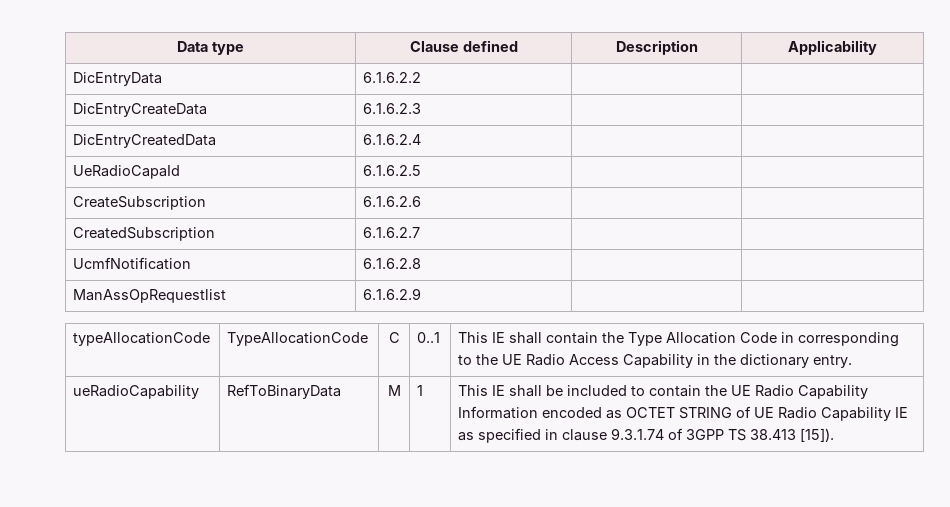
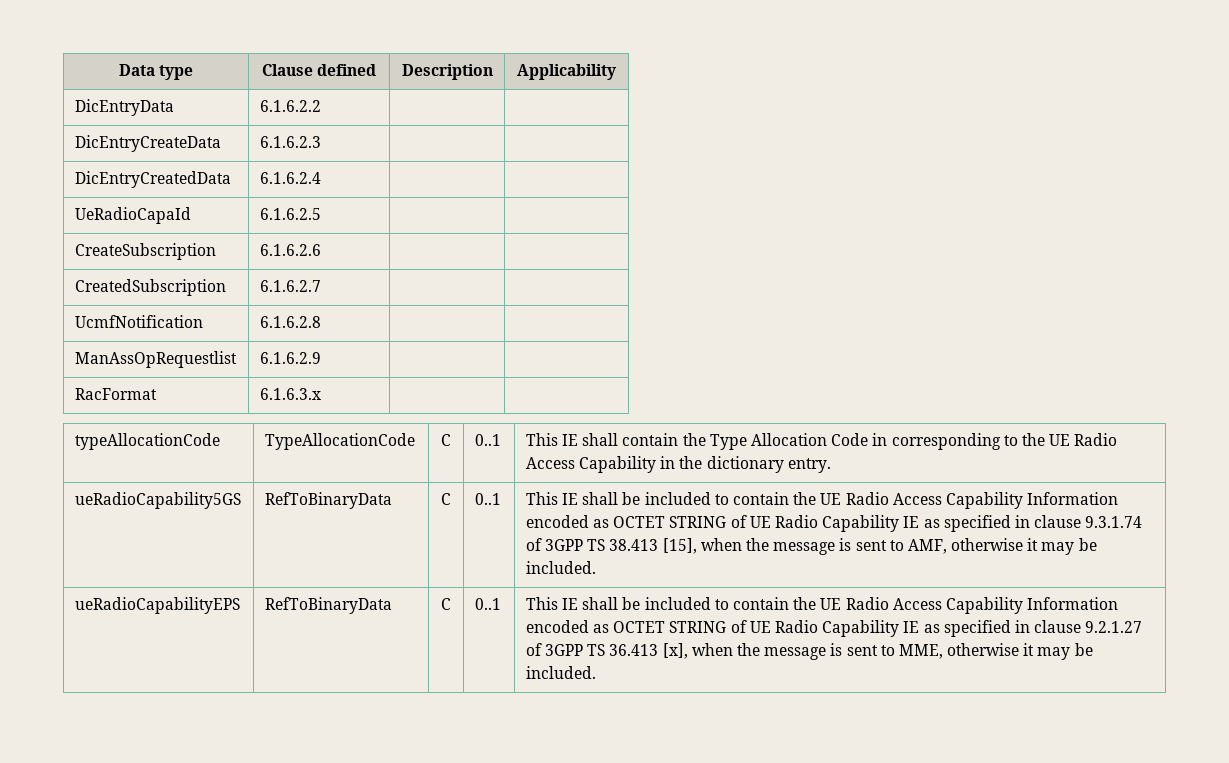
(422, 294) none -> [74,388,157,400] [259,388,321,400] // RacFormat | 6.1.6.3.x | |
[73,385,200,399] [227,384,342,399] [387,385,401,396] [417,385,424,396] ueRadioCapability | RefToBinaryData | M | 1 -> [74,492,241,509] [264,492,392,509] [441,493,451,505] [474,493,501,505] ueRadioCapability5GS | RefToBinaryData | C | 0..1
(795, 391) none -> [892,493,942,505] Access
[800,428,835,442] [15]). -> [662,538,1097,555] [525,561,596,574] [74,597,240,614] [264,597,392,614] [441,598,451,610] [474,598,501,610] [525,597,1119,614] [525,620,1143,637] [525,643,1093,660] [525,666,596,679] [15], when the message is sent to AMF, otherwise it may be included. // ueRadioCapabilityEPS | RefToBinaryData | C | 0..1 | This IE shall be included to contain the UE Radio Access Capability Information encoded as OCTET STRING of UE Radio Capability IE as specified in clause 9.2.1.27 of 3GPP TS 36.413 [x], when the message is sent to MME, otherwise it may be included.

